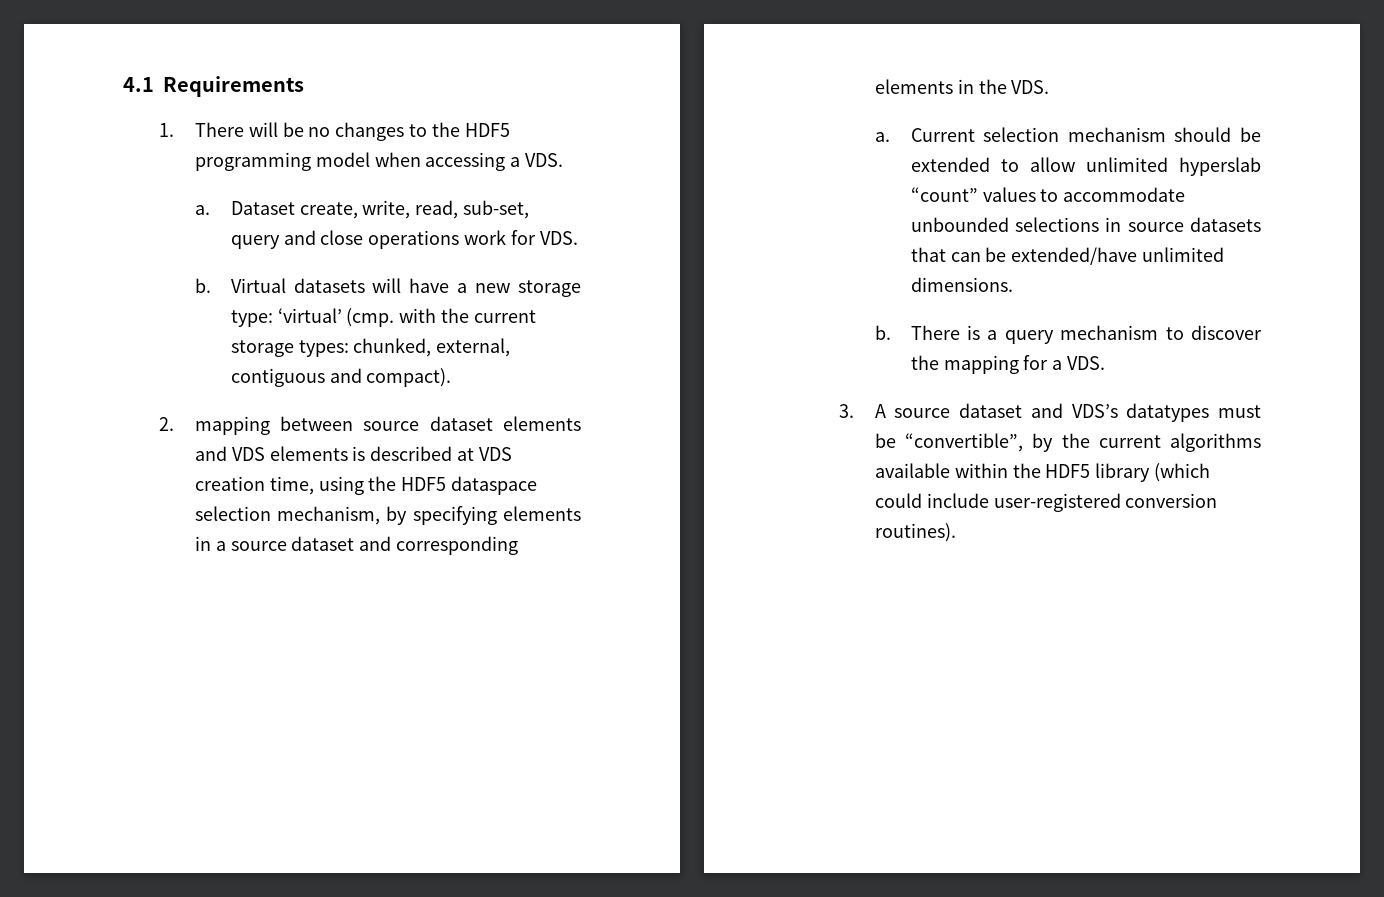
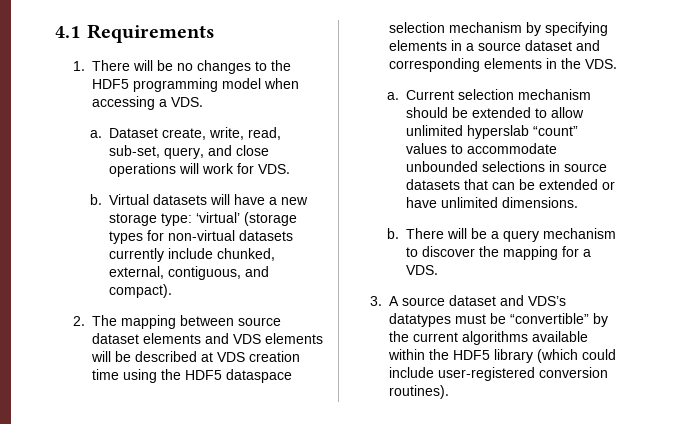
[230,235,280,249] query -> [164,147,205,159] query,
(460, 239) none -> [179,163,200,174] will
[346,308,536,327] [230,340,349,357] (cmp. with the current storage types: -> [244,212,298,226] [109,230,294,244] [109,248,214,262] (storage types for non-virtual datasets currently include
[230,368,325,387] contiguous -> [168,266,242,280] contiguous,
(174, 424) none -> [91,315,117,326] The
[352,446,366,461] is -> [90,351,131,362] will be
[269,476,314,495] time, -> [91,369,119,380] time
[277,506,381,525] mechanism, -> [448,22,522,33] mechanism
[1011,247,1138,265] extended/have -> [539,179,616,190] [406,197,438,208] extended or have
[967,325,981,340] is -> [447,228,488,239] will be
[905,433,1024,452] “convertible”, -> [509,313,589,324] “convertible”

